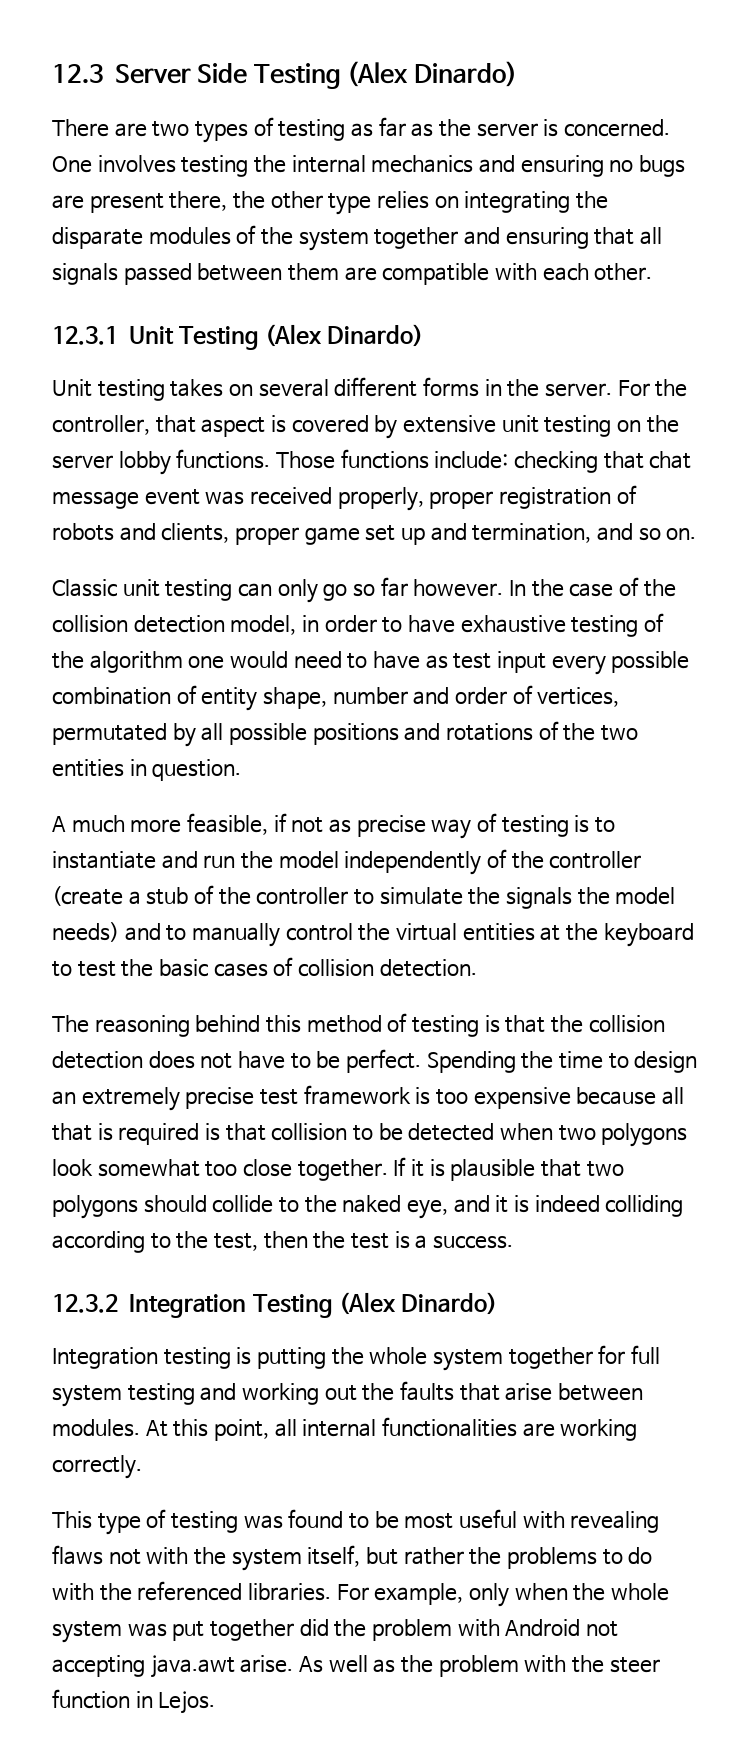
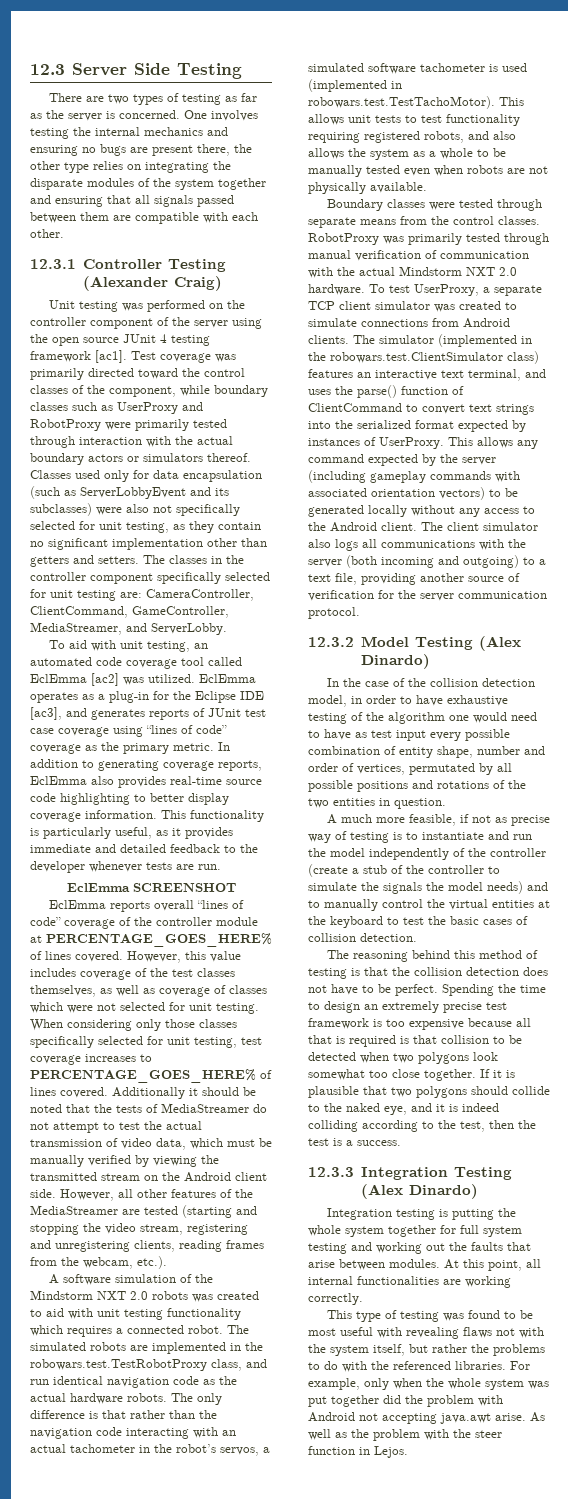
[347,61,517,87] (Alex Dinardo) -> (242, 71) none
[128,324,423,350] [52,377,688,401] [52,415,679,439] [52,449,692,475] [52,485,637,511] [52,523,697,545] [52,577,504,603] Unit Testing (Alex Dinardo) // Unit testing takes on several different forms in the server. For the controller, that aspect is covered by extensive unit testing on the server lobby functions. Those functions include: checking that chat message event was received properly, proper registration of robots and clients, proper game set up and termination, and so on. // Classic unit testing can only go so far however. -> [82,259,226,272] [82,276,222,291] [48,300,245,312] [30,317,262,329] [30,334,210,346] [30,350,236,363] [30,368,245,380] [30,385,268,397] [30,402,203,414] [30,419,227,431] [30,436,233,448] [30,453,251,465] [30,470,262,482] [30,486,229,499] [30,503,240,516] [30,521,261,533] [30,538,267,550] [30,555,244,567] [30,572,270,584] [30,589,254,601] [30,606,229,618] [30,622,227,635] [48,640,208,652] [30,657,242,669] [30,673,256,686] [30,691,264,703] [30,707,266,720] [30,725,227,737] [30,742,230,754] [30,759,262,771] [30,776,262,788] [30,793,229,805] [30,810,264,822] [30,827,233,839] [30,844,258,853] [30,861,221,873] [66,883,236,892] [48,900,244,912] [30,917,258,929] [30,933,272,947] [30,951,241,963] [30,968,235,980] [30,985,267,997] [30,1002,259,1014] [30,1019,237,1031] [30,1036,262,1048] [30,1054,152,1065] [30,1069,272,1083] [30,1087,256,1099] [30,1103,267,1113] [30,1121,202,1133] [30,1138,272,1150] [30,1155,219,1167] [30,1172,267,1182] [30,1189,253,1201] [30,1205,257,1218] [30,1223,248,1235] [30,1240,264,1252] [30,1256,167,1269] [48,1274,213,1285] [30,1290,259,1302] [30,1308,241,1320] [30,1325,249,1337] [30,1342,263,1354] [30,1359,267,1371] [30,1376,237,1388] [30,1393,222,1405] [30,1410,217,1419] [30,1427,236,1439] [30,1444,270,1456] [308,63,527,74] [308,79,402,92] [308,96,524,109] [308,114,520,126] [308,131,516,143] [308,148,506,160] [308,165,548,177] [308,182,427,194] [326,199,542,211] [308,216,540,228] [308,233,549,245] [308,250,529,261] [308,266,517,278] [308,284,542,296] [308,301,517,312] [308,318,510,328] [308,334,532,347] [308,351,539,364] [308,369,546,381] [308,385,464,398] [308,403,534,415] [308,420,526,432] [308,437,538,449] [308,454,496,466] [308,470,520,483] [308,487,518,500] [308,505,535,517] [308,522,538,532] [308,539,526,551] [308,555,546,568] [308,573,520,585] [308,590,547,601] [308,607,360,619] [308,636,521,651] [360,654,430,669] Controller Testing (Alexander Craig) // Unit testing was performed on the controller component of the server using the open source JUnit 4 testing framework [ac1]. Test coverage was primarily directed toward the control classes of the component, while boundary classes such as UserProxy and RobotProxy were primarily tested through interaction with the actual boundary actors or simulators thereof. Classes used only for data encapsulation (such as ServerLobbyEvent and its subclasses) were also not specifically selected for unit testing, as they contain no significant implementation other than getters and setters. The classes in the controller component specifically selected for unit testing are: CameraController, ClientCommand, GameController, MediaStreamer, and ServerLobby. // To aid with unit testing, an automated code coverage tool called EclEmma [ac2] was utilized. EclEmma operates as a plug-in for the Eclipse IDE [ac3], and generates reports of JUnit test case coverage using “lines of code” coverage as the primary metric. In addition to generating coverage reports, EclEmma also provides real-time source code highlighting to better display coverage information. This functionality is particularly useful, as it provides immediate and detailed feedback to the developer whenever tests are run. // EclEmma SCREENSHOT // EclEmma reports overall “lines of code” coverage of the controller module at PERCENTAGE_GOES_HERE% of lines covered. However, this value includes coverage of the test classes themselves, as well as coverage of classes which were not selected for unit testing. When considering only those classes specifically selected for unit testing, test coverage increases to PERCENTAGE_GOES_HERE% of lines covered. Additionally it should be noted that the tests of MediaStreamer do not attempt to test the actual transmission of video data, which must be manually verified by viewing the transmitted stream on the Android client side. However, all other features of the MediaStreamer are tested (starting and stopping the video stream, registering and unregistering clients, reading frames from the webcam, etc.). // A software simulation of the Mindstorm NXT 2.0 robots was created to aid with unit testing functionality which requires a connected robot. The simulated robots are implemented in the robowars.test.TestRobotProxy class, and run identical navigation code as the actual hardware robots. The only difference is that rather than the navigation code interacting with an actual tachometer in the robot’s servos, a simulated software tachometer is used (implemented in robowars.test.TestTachoMotor). This allows unit tests to test functionality requiring registered robots, and also allows the system as a whole to be manually tested even when robots are not physically available. // Boundary classes were tested through separate means from the control classes. RobotProxy was primarily tested through manual verification of communication with the actual Mindstorm NXT 2.0 hardware. To test UserProxy, a separate TCP client simulator was created to simulate connections from Android clients. The simulator (implemented in the robowars.test.ClientSimulator class) features an interactive text terminal, and uses the parse() function of ClientCommand to convert text strings into the serialized format expected by instances of UserProxy. This allows any command expected by the server (including gameplay commands with associated orientation vectors) to be generated locally without any access to the Android client. The client simulator also logs all communications with the server (both incoming and outgoing) to a text file, providing another source of verification for the server communication protocol. // 12.3.2 Model Testing (Alex Dinardo) //
[52,1294,118,1313] 12.3.2 -> [308,1167,354,1177] 12.3.3

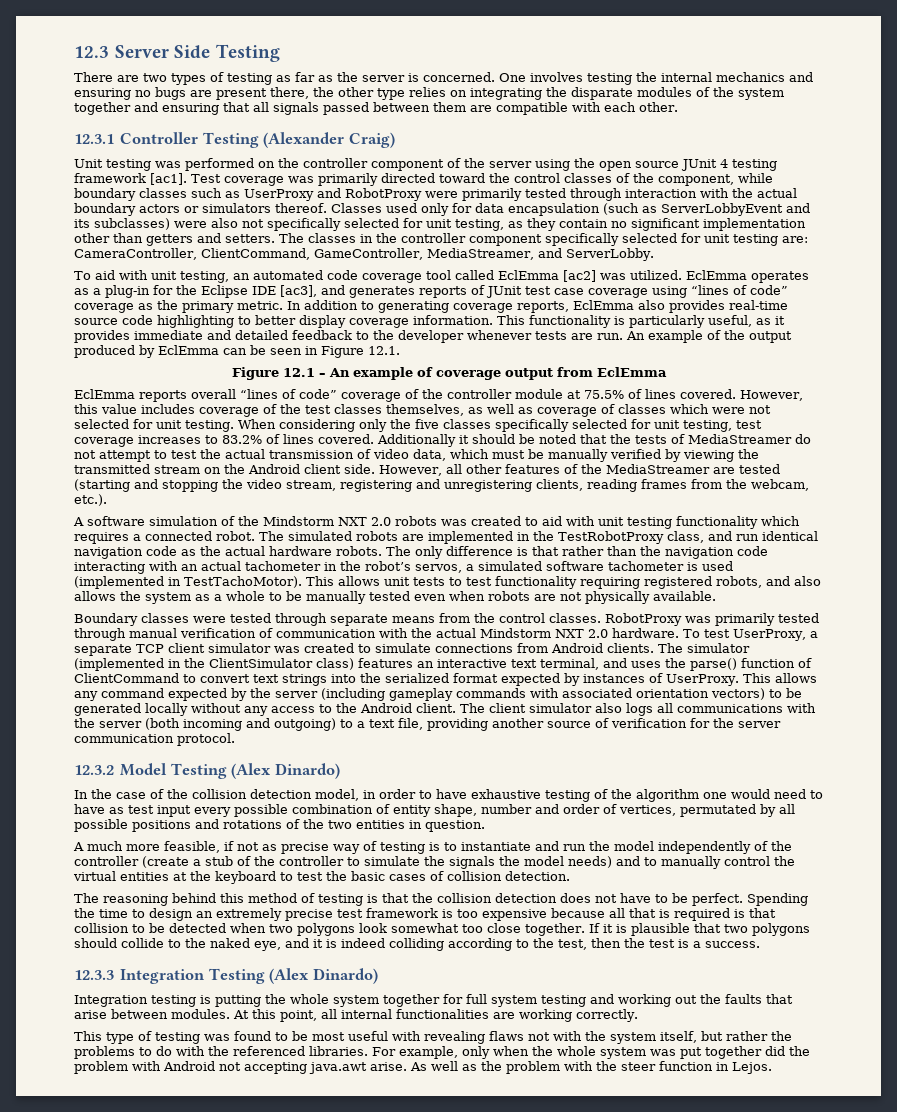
[66,883,236,892] // EclEmma SCREENSHOT -> [626,330,792,343] [74,345,400,358] [231,367,667,380] An example of the output produced by EclEmma can be seen in Figure 12.1. // Figure 12.1 – An example of coverage output from EclEmma
[46,933,272,947] PERCENTAGE_GOES_HERE% -> [584,390,624,399] 75.5%
[165,1019,195,1028] those -> [390,419,439,429] the five
[30,1069,256,1083] PERCENTAGE_GOES_HERE% -> [222,435,262,444] 83.2%
[30,1359,207,1371] robowars.test.TestRobotProxy -> [558,531,664,544] TestRobotProxy
[308,96,495,109] robowars.test.TestTachoMotor). -> [184,576,302,588] TestTachoMotor).
[330,352,503,363] robowars.test.ClientSimulator -> [209,658,313,668] ClientSimulator

